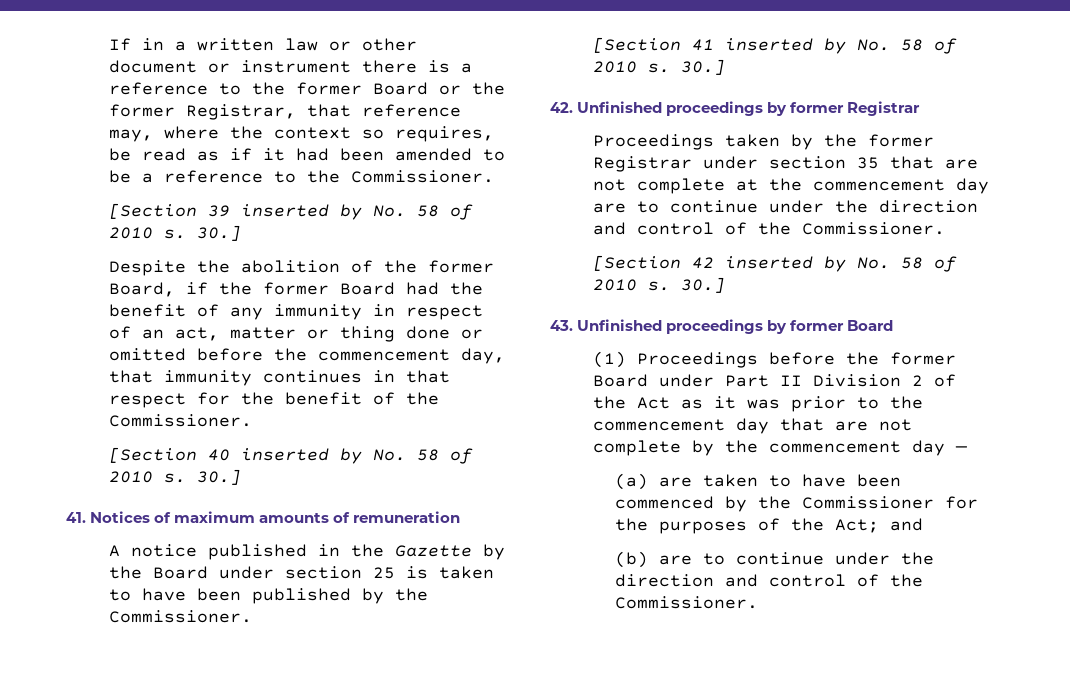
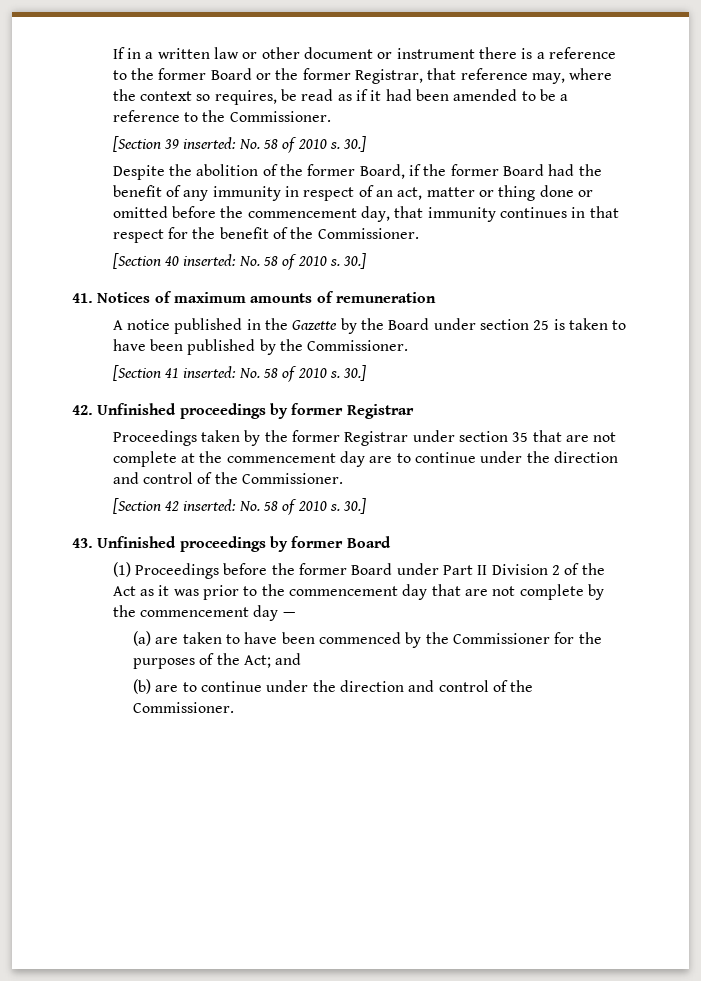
[241,204,363,220] inserted by -> [183,137,237,149] inserted:
[241,448,363,464] inserted by -> [183,254,237,266] inserted:
[725,38,847,54] inserted by -> [183,366,237,378] inserted:
[725,256,847,272] inserted by -> [183,499,237,511] inserted:

